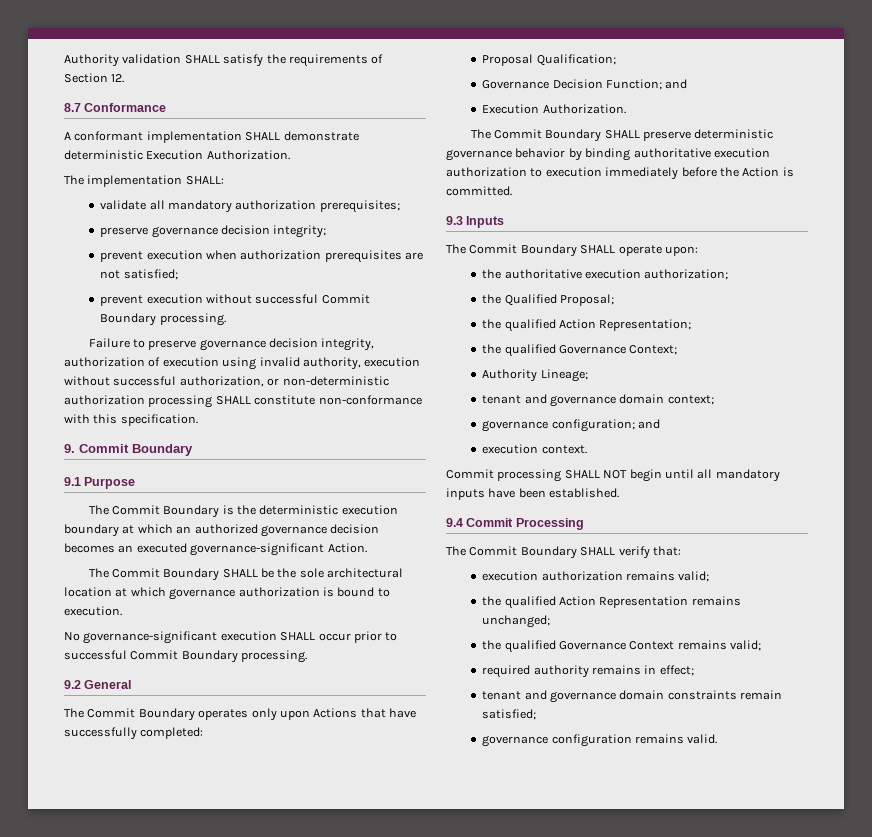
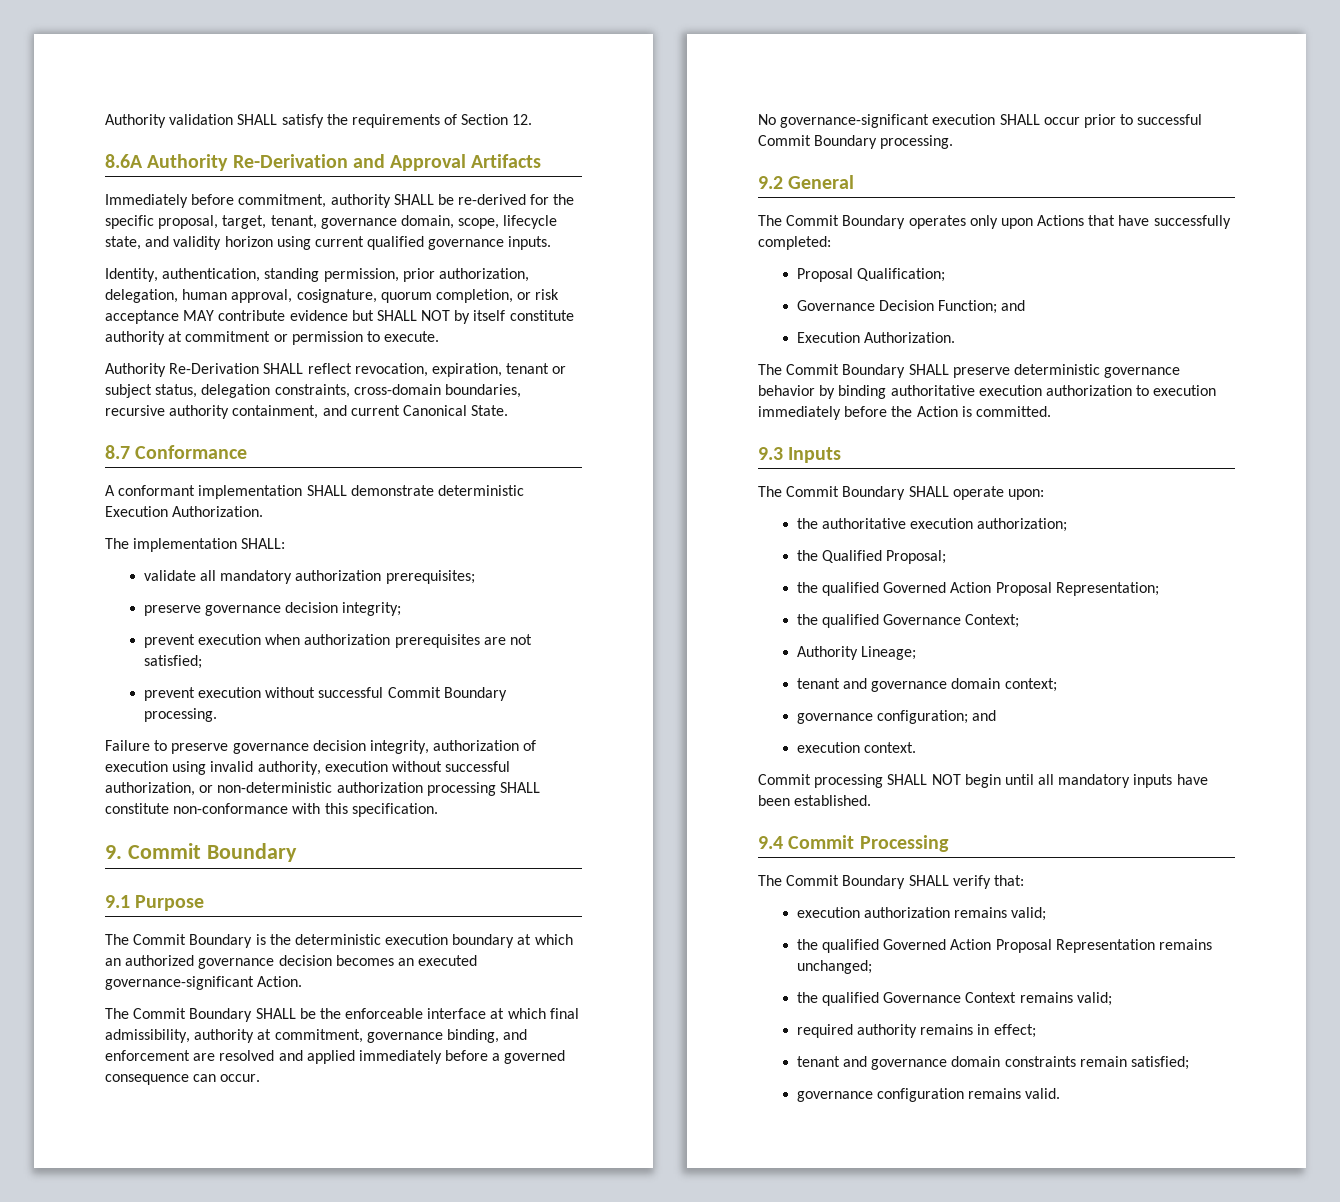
(125, 78) none -> [105,154,542,171] [105,194,575,208] [105,215,558,229] [105,236,552,250] [105,268,529,282] [105,289,560,303] [105,310,574,324] [105,331,440,345] [105,363,567,377] [105,384,521,398] [105,405,509,419] // 8.6A Authority Re-Derivation and Approval Artifacts // Immediately before commitment, authority SHALL be re-derived for the specific proposal, target, tenant, governance domain, scope, lifecycle state, and validity horizon using current qualified governance inputs. // Identity, authentication, standing permission, prior authorization, delegation, human approval, cosignature, quorum completion, or risk acceptance MAY contribute evidence but SHALL NOT by itself constitute authority at commitment or permission to execute. // Authority Re-Derivation SHALL reflect revocation, expiration, tenant or subject status, delegation constraints, cross-domain boundaries, recursive authority containment, and current Canonical State.
[299,568,404,578] [64,587,390,600] [64,606,122,616] sole architectural location at which governance authorization is bound to execution. -> [345,1008,579,1019] [105,1029,528,1043] [105,1050,566,1064] [105,1074,261,1085] enforceable interface at which final admissibility, authority at commitment, governance binding, and enforcement are resolved and applied immediately before a governed consequence can occur.
[558,319,596,329] Action -> [883,582,1052,596] Governed Action Proposal
[558,596,596,606] Action -> [883,939,1052,953] Governed Action Proposal

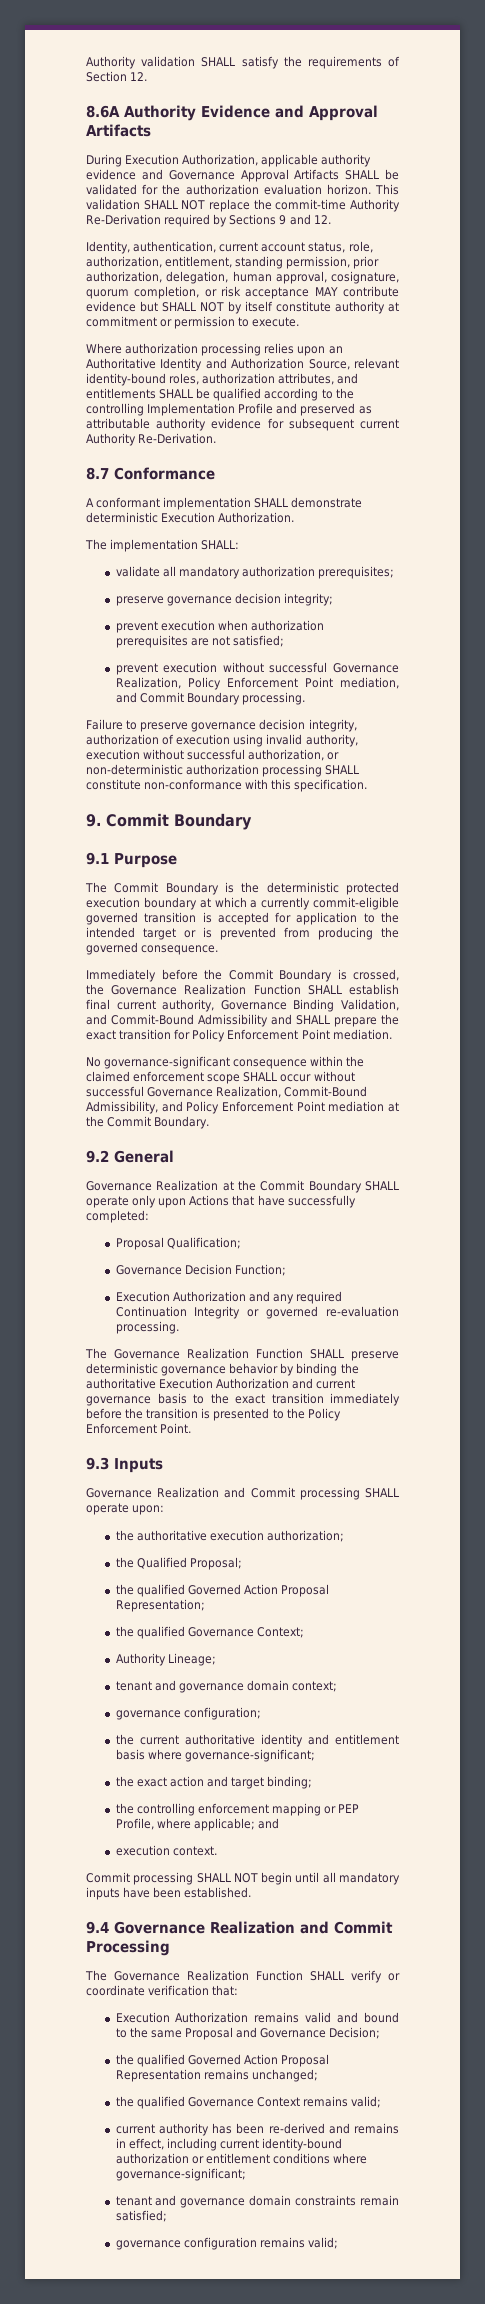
[232,154,348,168] Re-Derivation -> [201,105,270,118] Evidence
[105,194,527,208] Immediately before commitment, authority SHALL be re-derived -> [86,154,372,167] [86,169,399,182] [86,184,137,195] During Execution Authorization, applicable authority evidence and Governance Approval Artifacts SHALL be validated
[105,215,558,229] [105,236,552,250] [105,268,261,282] specific proposal, target, tenant, governance domain, scope, lifecycle state, and validity horizon using current qualified governance inputs. // Identity, authentication, -> [185,184,399,195] [86,199,400,212] [86,214,331,227] [86,241,373,254] [86,256,233,268] authorization evaluation horizon. This validation SHALL NOT replace the commit-time Authority Re-Derivation required by Sections 9 and 12. // Identity, authentication, current account status, role, authorization, entitlement,
[105,363,567,377] [105,384,521,398] [105,405,509,419] Authority Re-Derivation SHALL reflect revocation, expiration, tenant or subject status, delegation constraints, cross-domain boundaries, recursive authority containment, and current Canonical State. -> [86,343,343,356] [86,358,399,371] [86,373,359,386] [86,388,354,401] [86,403,372,416] [86,418,399,431] [86,433,217,446] Where authorization processing relies upon an Authoritative Identity and Authorization Source, relevant identity-bound roles, authorization attributes, and entitlements SHALL be qualified according to the controlling Implementation Profile and preserved as attributable authority evidence for subsequent current Authority Re-Derivation.
(384, 692) none -> [333,663,399,673] [115,677,399,690] [115,692,137,703] Governance Realization, Policy Enforcement Point mediation, and
(381, 939) none -> [346,882,400,895] protected
[105,955,478,969] [105,976,303,990] [105,1008,579,1022] [105,1029,528,1043] [105,1050,566,1064] [105,1074,261,1085] [758,114,1203,128] [758,135,954,149] [758,175,855,189] [758,215,966,229] an authorized governance decision becomes an executed governance-significant Action. // The Commit Boundary SHALL be the enforceable interface at which final admissibility, authority at commitment, governance binding, and enforcement are resolved and applied immediately before a governed consequence can occur. // No governance-significant execution SHALL occur prior to successful Commit Boundary processing. // 9.2 General // The Commit Boundary operates -> [250,897,399,910] [86,912,399,925] [86,927,399,940] [86,942,219,955] [86,969,399,982] [86,984,399,995] [86,999,399,1012] [86,1014,399,1027] [86,1029,392,1042] [86,1056,365,1069] [86,1071,355,1084] [86,1086,368,1098] [86,1101,399,1114] [86,1116,210,1129] [86,1150,174,1163] [86,1180,399,1193] [86,1196,129,1208] a currently commit-eligible governed transition is accepted for application to the intended target or is prevented from producing the governed consequence. // Immediately before the Commit Boundary is crossed, the Governance Realization Function SHALL establish final current authority, Governance Binding Validation, and Commit-Bound Admissibility and SHALL prepare the exact transition for Policy Enforcement Point mediation. // No governance-significant consequence within the claimed enforcement scope SHALL occur without successful Governance Realization, Commit-Bound Admissibility, and Policy Enforcement Point mediation at the Commit Boundary. // 9.2 General // Governance Realization at the Commit Boundary SHALL operate
[1001,300,1026,311] [796,332,955,343] [758,364,906,378] and // Execution Authorization. // The Commit Boundary -> [115,1291,343,1304] [115,1306,399,1319] [115,1321,179,1334] [85,1348,303,1359] // Execution Authorization and any required Continuation Integrity or governed re-evaluation processing. // The Governance Realization Function
[890,385,1217,396] [758,406,1051,420] [758,447,842,463] [758,486,906,500] authoritative execution authorization to execution immediately before the Action is committed. // 9.3 Inputs // The Commit Boundary -> [340,1363,359,1374] [86,1378,356,1389] [86,1393,400,1406] [86,1408,341,1421] [86,1423,192,1434] [86,1457,163,1473] [86,1487,360,1500] the authoritative Execution Authorization and current governance basis to the exact transition immediately before the transition is presented to the Policy Enforcement Point. // 9.3 Inputs // Governance Realization and Commit processing
(968, 717) none -> [115,1734,399,1747] [115,1749,315,1762] [115,1776,313,1789] [115,1803,360,1816] [115,1818,255,1831] // the current authoritative identity and entitlement basis where governance-significant; // the exact action and target binding; // the controlling enforcement mapping or PEP Profile, where applicable;
(783, 842) none -> [114,1921,329,1934] Governance Realization and
[786,875,1024,889] [796,907,1047,921] Commit Boundary SHALL verify that: // execution authorization remains valid; -> [114,1970,400,1983] [86,1985,239,1996] [115,2012,399,2023] [115,2027,381,2040] Governance Realization Function SHALL verify or coordinate verification that: // Execution Authorization remains valid and bound to the same Proposal and Governance Decision;
[796,1024,1036,1038] required authority remains in effect; -> [115,2123,399,2136] [115,2138,343,2151] [115,2153,368,2164] [115,2168,246,2181] current authority has been re-derived and remains in effect, including current identity-bound authorization or entitlement conditions where governance-significant;
[1025,1088,1061,1099] valid. -> [307,2237,338,2249] valid;

